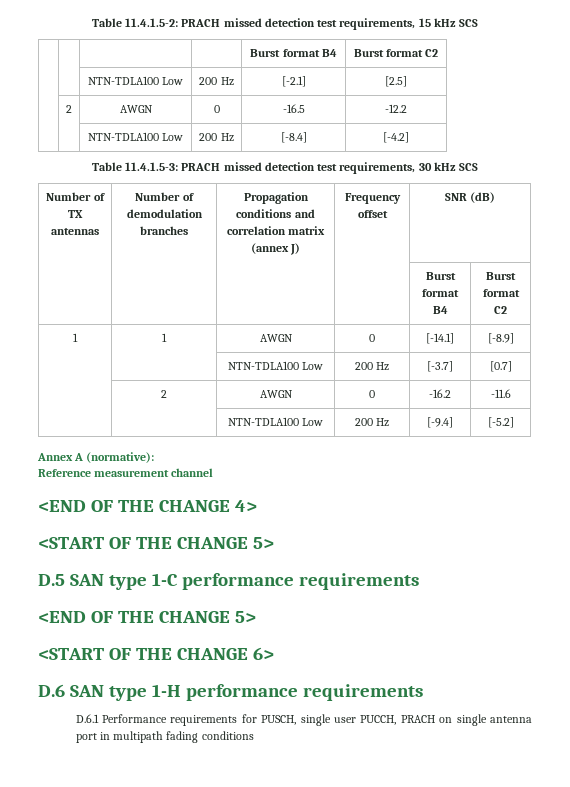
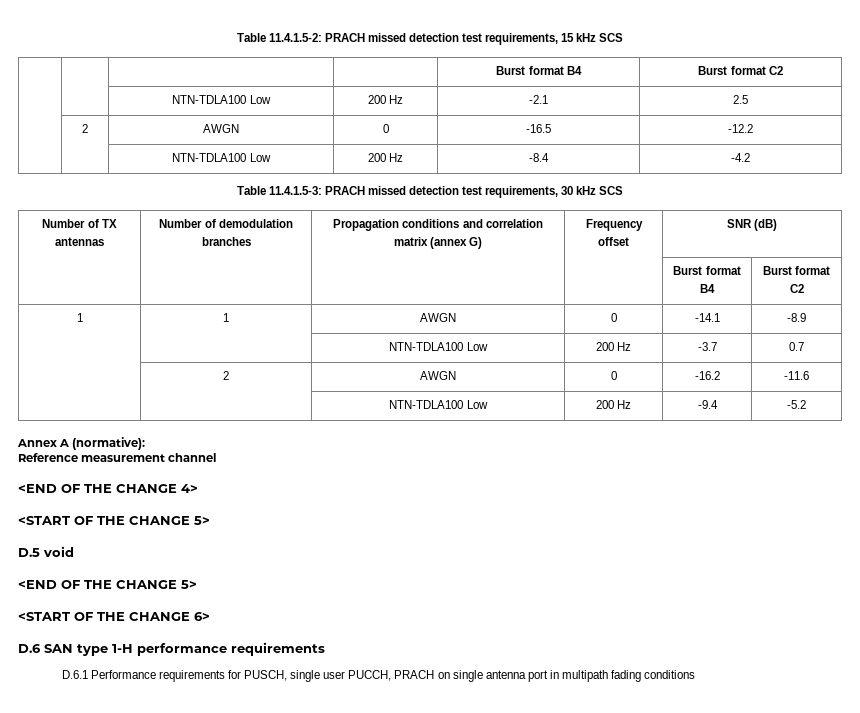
[281,76,306,87] [385,76,407,87] [-2.1] | [2.5] -> [529,95,548,104] [733,95,748,104] -2.1 | 2.5
[280,132,307,143] [383,132,409,143] [-8.4] | [-4.2] -> [529,153,549,162] [731,153,750,162] -8.4 | -4.2
[290,243,301,255] J) -> [469,237,483,249] G)
[426,333,454,344] [487,333,514,344] [227,361,324,370] [354,362,390,371] [427,361,453,372] [489,361,512,372] [-14.1] | [-8.9] // | | NTN-TDLA100 Low | 200 Hz | [-3.7] | [0.7] -> [694,313,720,322] [787,313,806,322] [389,342,488,351] [595,342,632,351] [697,342,717,351] [789,342,804,351] -14.1 | -8.9 // | | NTN-TDLA100 Low | 200 Hz | -3.7 | 0.7
[427,417,453,428] [487,417,514,428] [-9.4] | [-5.2] -> [697,400,718,409] [787,400,806,409] -9.4 | -5.2
[69,573,419,590] SAN type 1-C performance requirements -> [43,546,74,557] void

